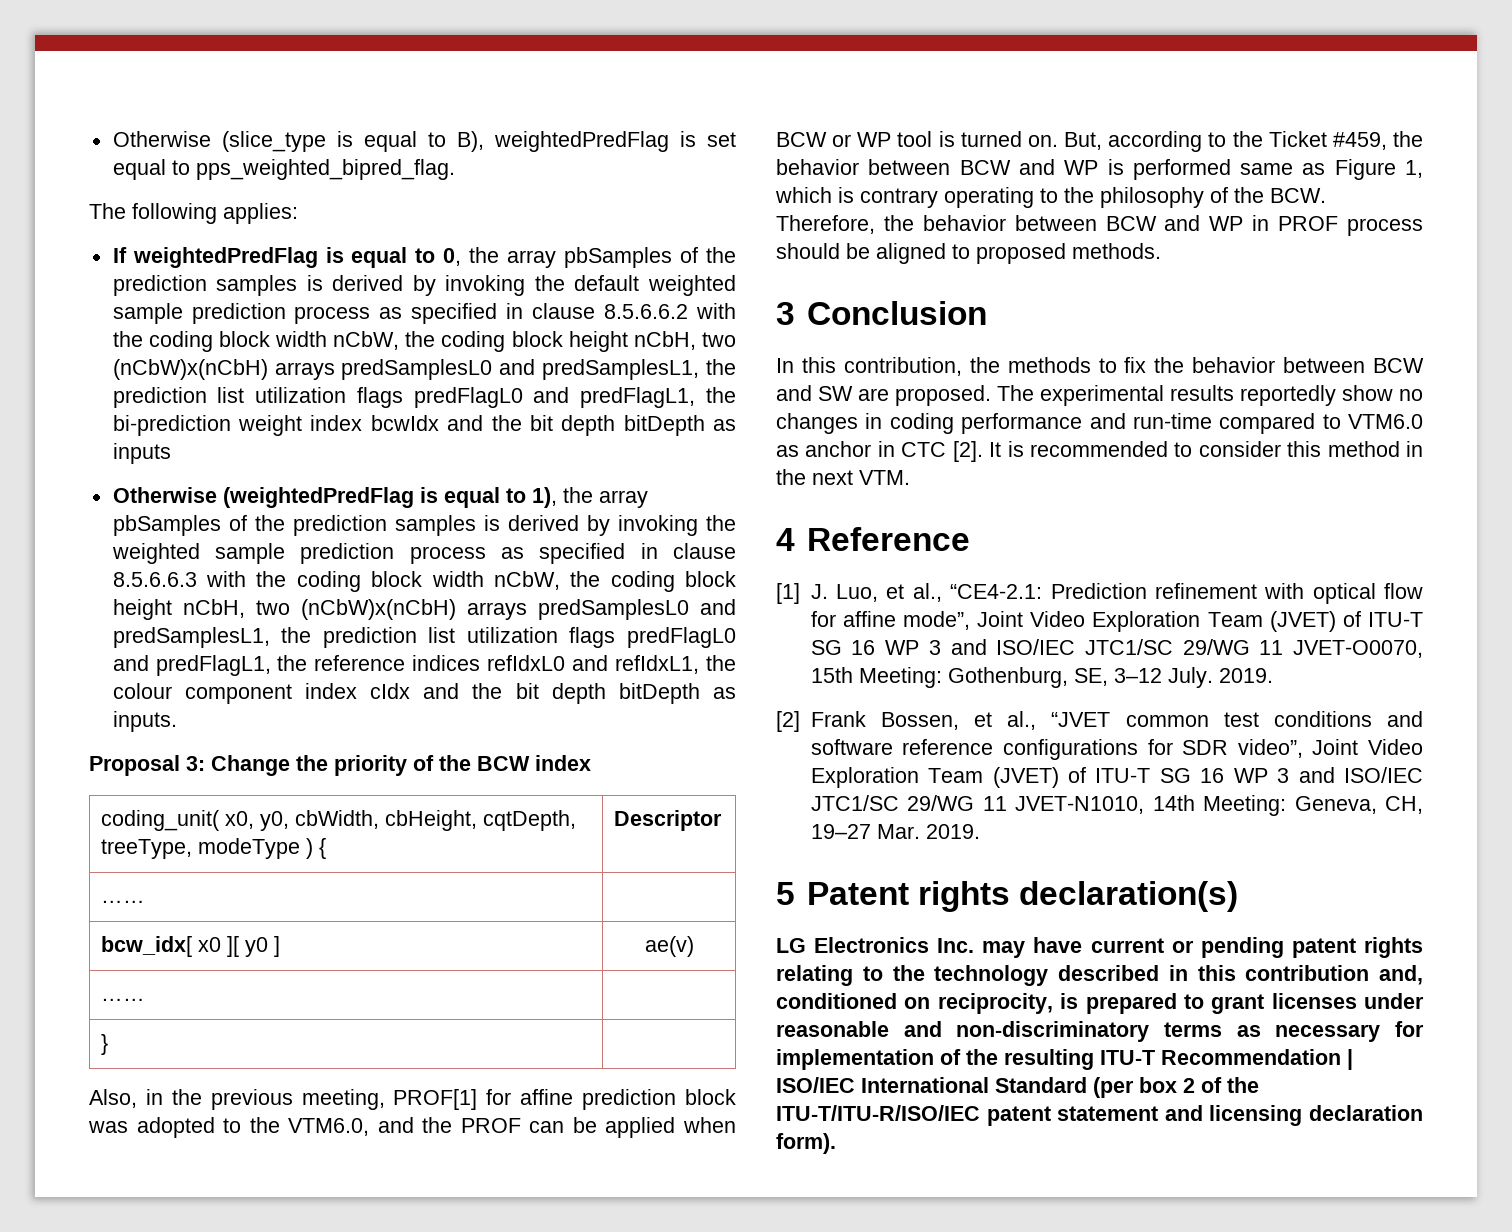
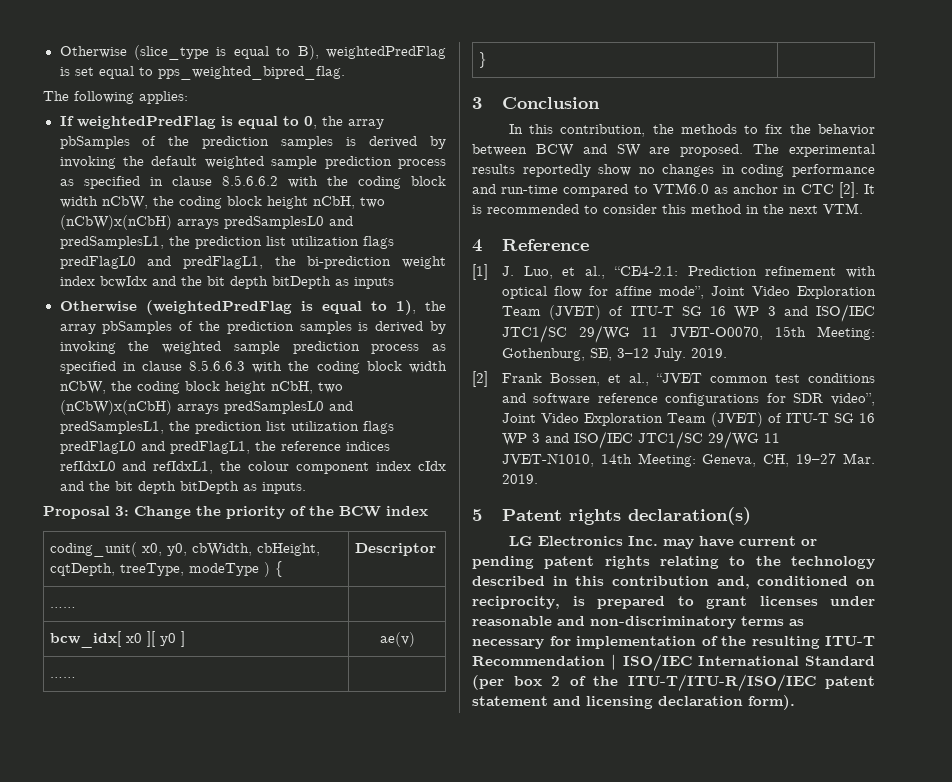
[89,1089,737,1110] [88,1117,736,1138] [776,131,1423,152] [776,159,1423,180] [775,187,1326,208] [776,215,1423,236] [776,243,1161,264] // Also, in the previous meeting, PROF[1] for affine prediction block was adopted to the VTM6.0, and the PROF can be applied when BCW or WP tool is turned on. But, according to the Ticket #459, the behavior between BCW and WP is performed same as Figure 1, which is contrary operating to the philosophy of the BCW. Therefore, the behavior between BCW and WP in PROF process should be aligned to proposed methods. -> (488, 60) none

